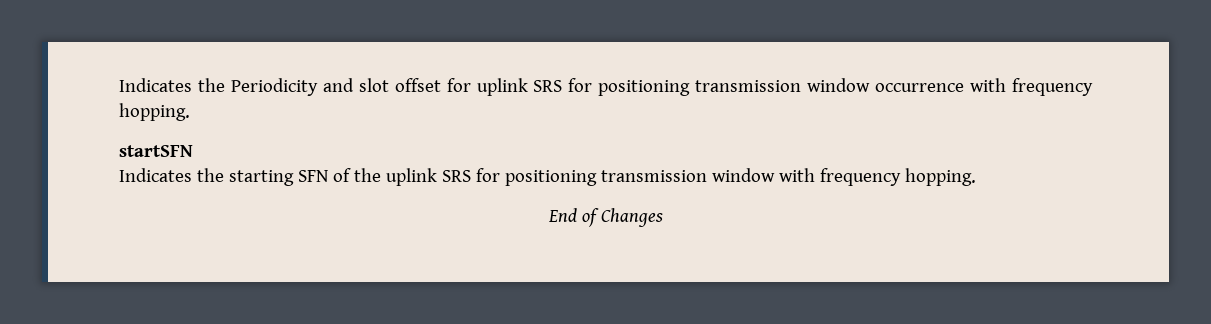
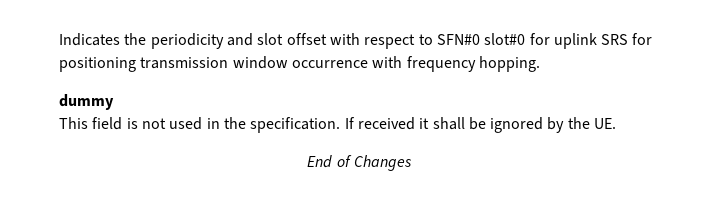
[119,78,318,96] Indicates the Periodicity -> [59,33,224,49] Indicates the periodicity
(441, 85) none -> [329,33,526,49] with respect to SFN#0 slot#0
[119,145,193,157] [119,168,976,186] startSFN // Indicates the starting SFN of the uplink SRS for positioning transmission window with frequency hopping. -> [59,94,114,110] [59,117,617,133] dummy // This field is not used in the specification. If received it shall be ignored by the UE.

